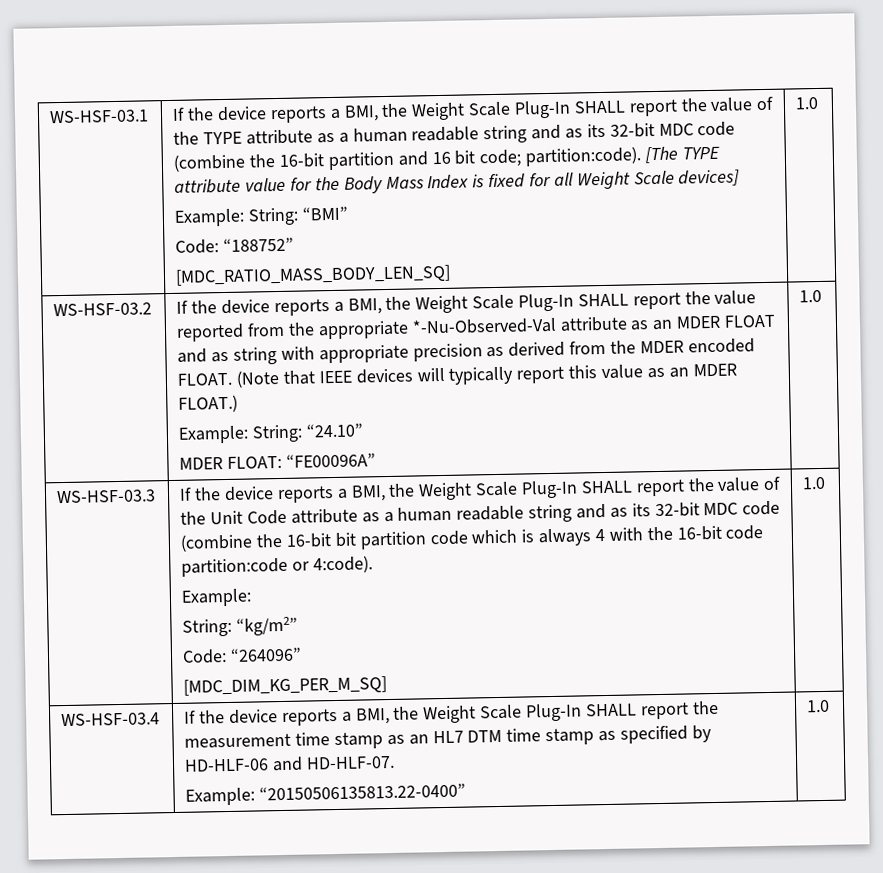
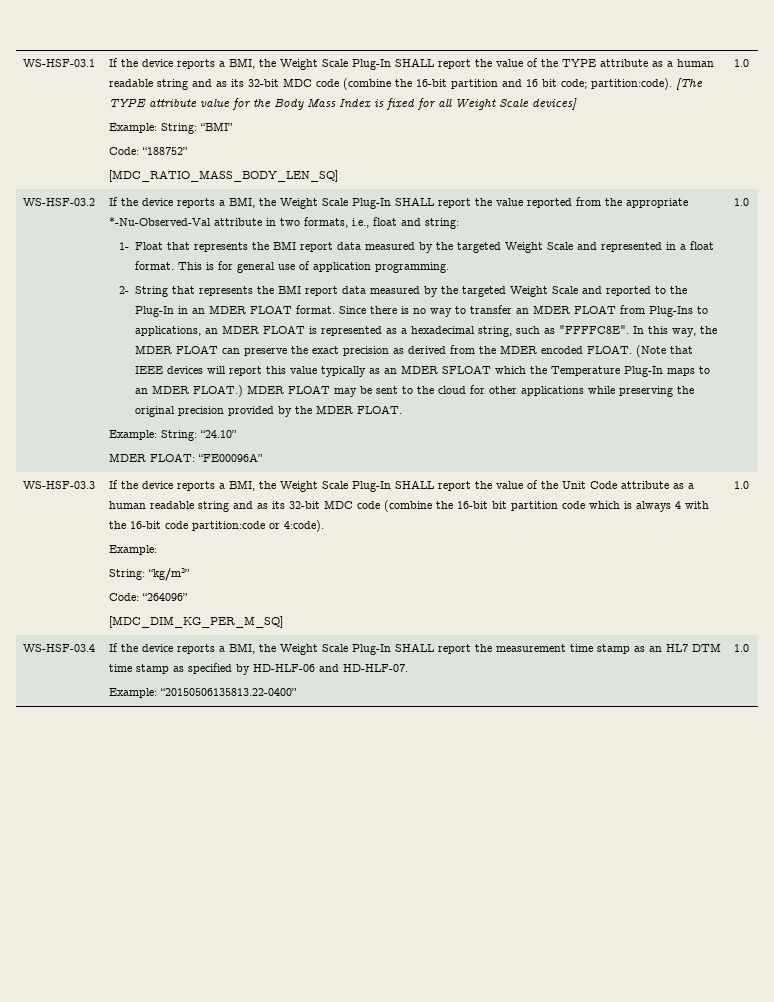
[630,314,777,331] [177,344,409,365] as an MDER FLOAT and as string with appropriate -> [265,217,459,229] [118,241,714,253] [134,261,449,273] [118,285,687,297] [134,305,708,317] [134,325,717,337] [134,345,339,356] in two formats, i.e., float and string: // 1- Float that represents the BMI report data measured by the targeted Weight Scale and represented in a float format. This is for general use of application programming. // 2- String that represents the BMI report data measured by the targeted Weight Scale and reported to the Plug-In in an MDER FLOAT format. Since there is no way to transfer an MDER FLOAT from Plug-Ins to applications, an MDER FLOAT is represented as a hexadecimal string, such as "FFFFC8E". In this way, the MDER FLOAT can preserve the exact
[448,366,515,385] typically -> (226, 370) none
[646,363,737,379] [178,394,239,413] as an MDER FLOAT.) -> [320,365,710,377] [134,385,694,397] [134,405,402,417] typically as an MDER SFLOAT which the Temperature Plug-In maps to an MDER FLOAT.) MDER FLOAT may be sent to the cloud for other applications while preserving the original precision provided by the MDER FLOAT.

